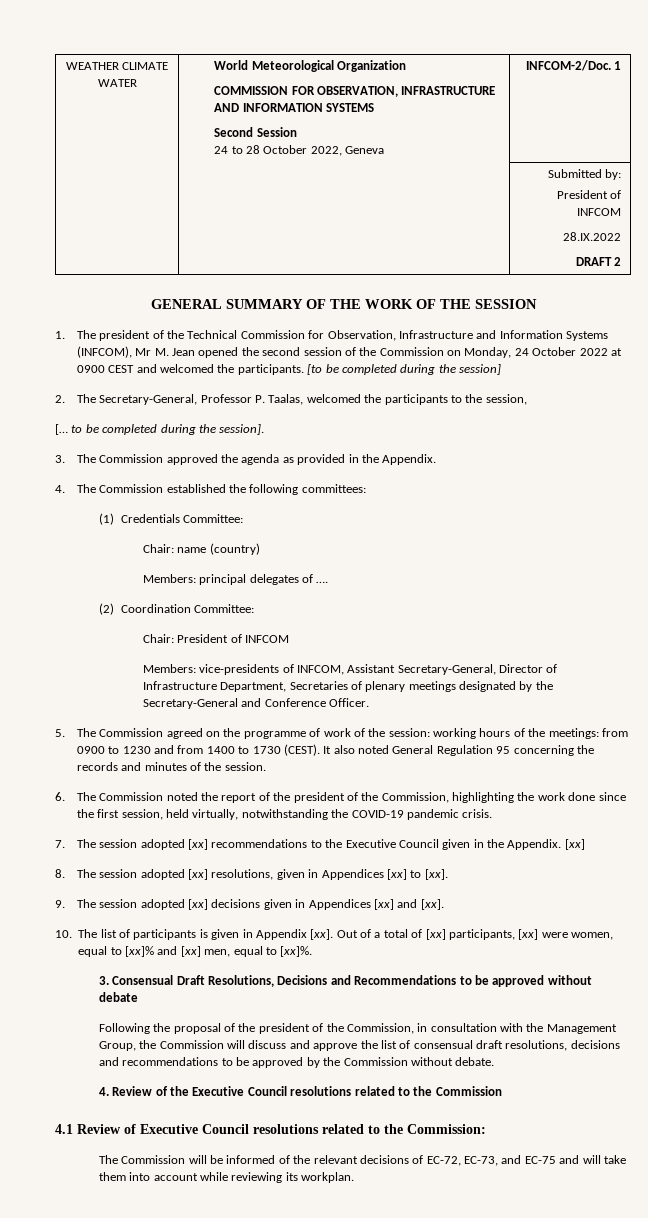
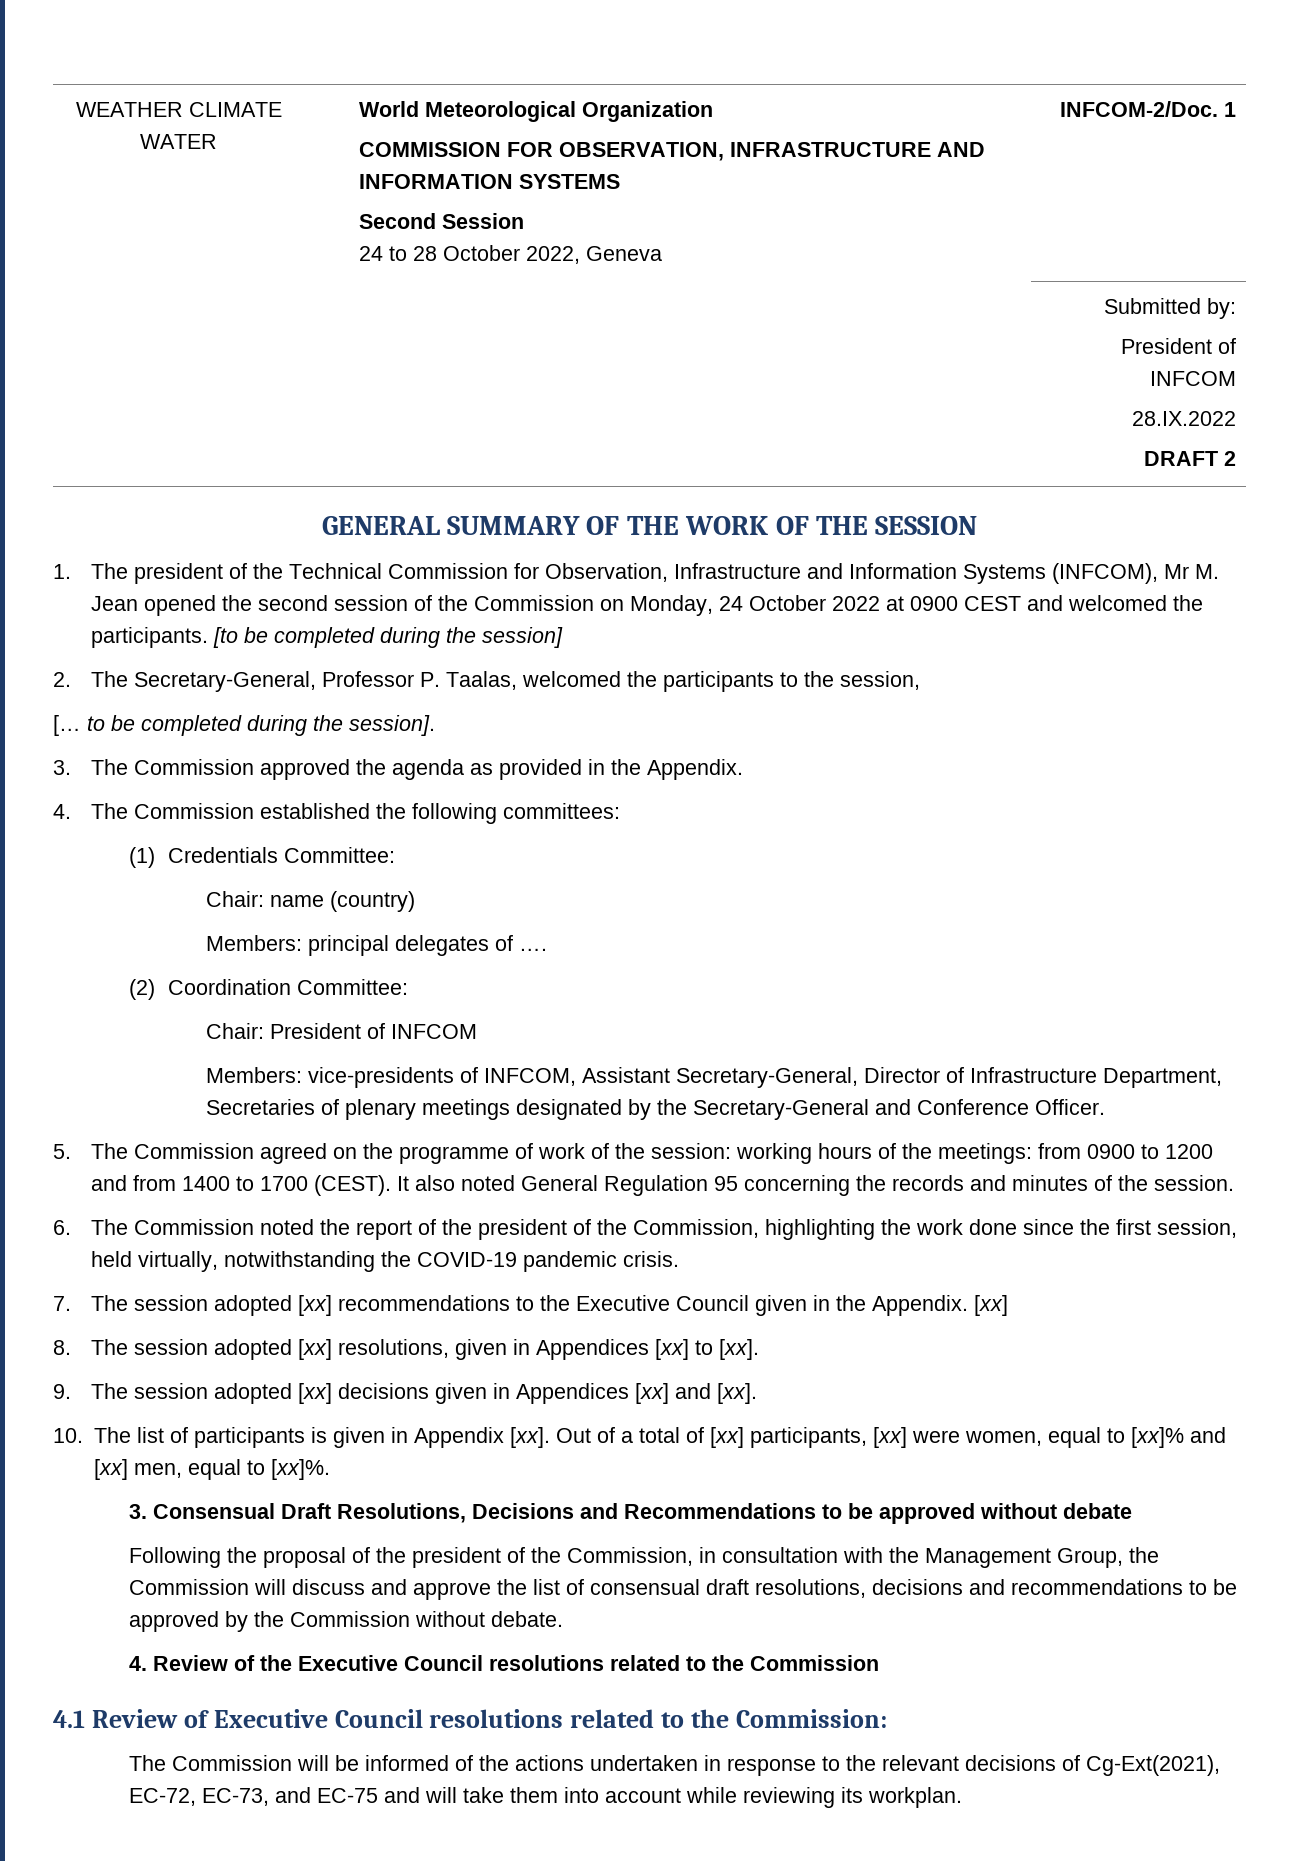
[122,746,151,754] 1230 -> [1165,1144,1214,1159] 1200
[252,746,281,754] 1730 -> [260,1176,309,1191] 1700
(311, 1159) none -> [515,1755,877,1776] actions undertaken in response to the
(424, 1159) none -> [1086,1755,1221,1776] Cg-Ext(2021),

